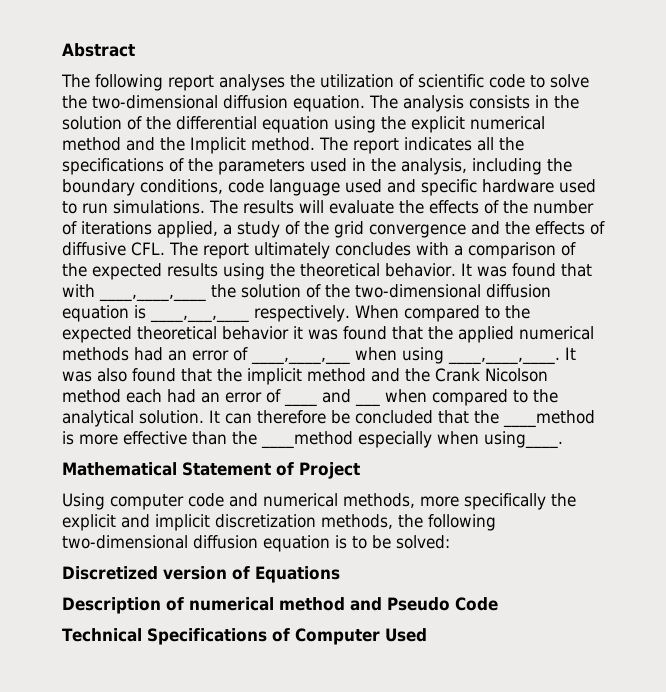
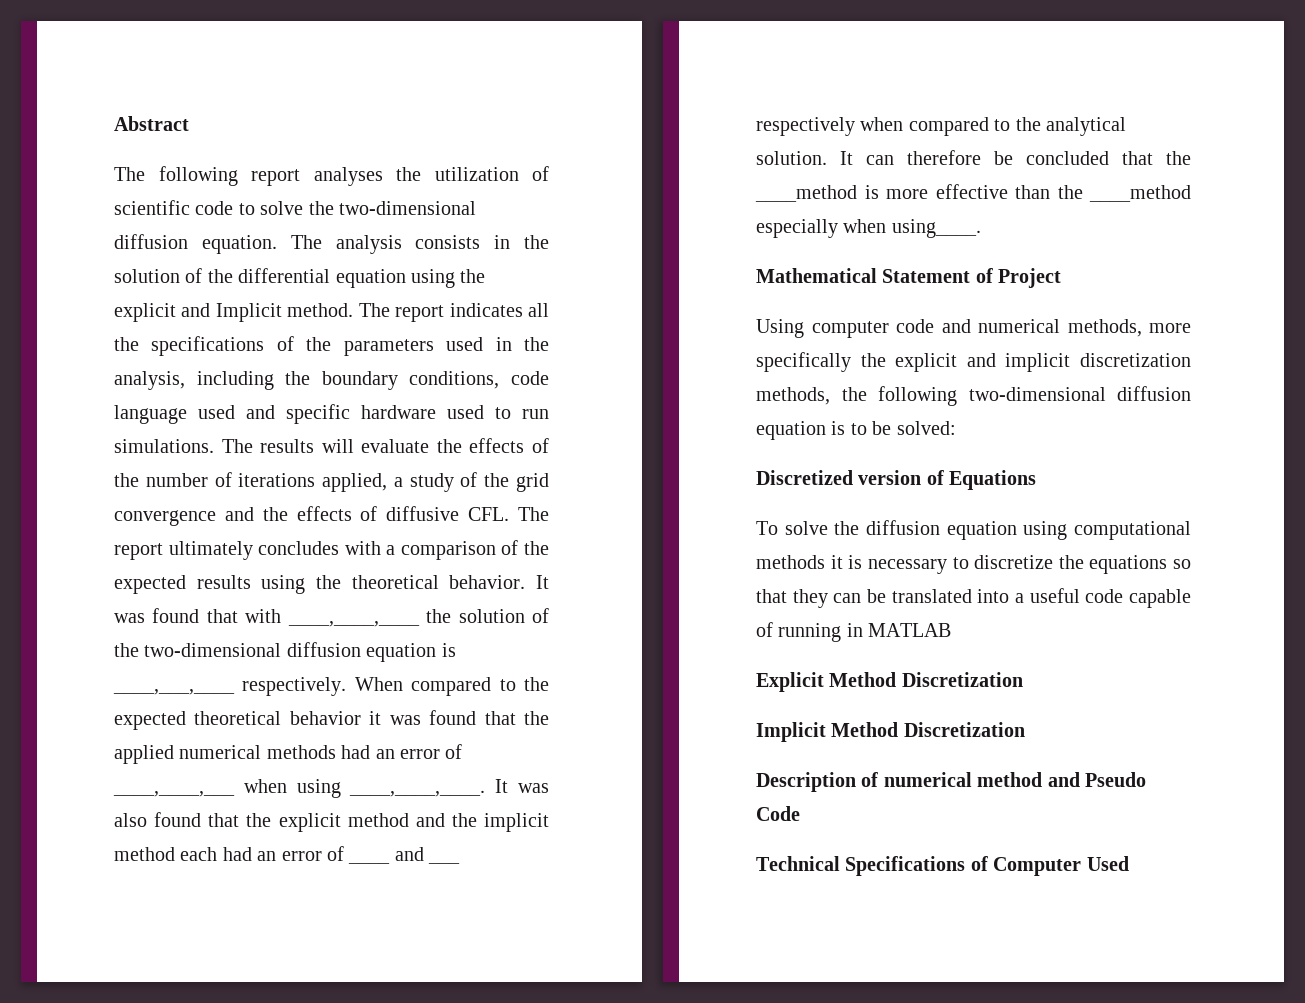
[470,116,545,130] [62,137,185,151] numerical method and the -> [181,303,211,317] and
[247,368,548,385] implicit method and the Crank Nicolson -> [278,813,549,832] explicit method and the implicit
(380, 404) none -> [756,117,855,136] respectively
(340, 574) none -> [756,520,1191,540] [756,555,1191,574] [756,588,1191,608] [756,622,952,642] [756,672,1023,692] [756,722,1025,742] // To solve the diffusion equation using computational methods it is necessary to discretize the equations so that they can be translated into a useful code capable of running in MATLAB // Explicit Method Discretization // Implicit Method Discretization

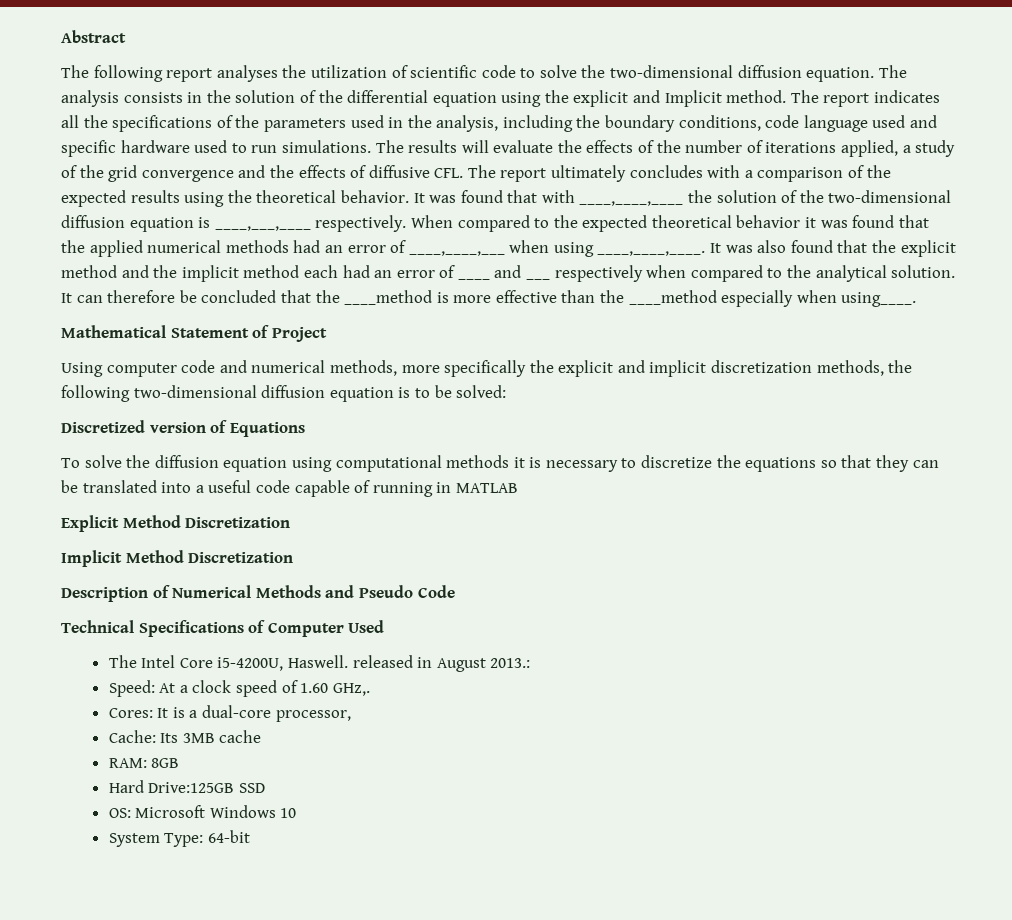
[883,772,1043,787] numerical method -> [172,585,321,598] Numerical Methods
(1129, 863) none -> [108,655,531,672] [108,680,370,697] [108,705,351,722] [108,730,262,743] [108,758,180,768] [108,780,265,793] [108,805,297,818] [108,830,250,847] // The Intel Core i5-4200U, Haswell. released in August 2013.: // Speed: At a clock speed of 1.60 GHz,. // Cores: It is a dual-core processor, // Cache: Its 3MB cache // RAM: 8GB // Hard Drive:125GB SSD // OS: Microsoft Windows 10 // System Type: 64-bit

